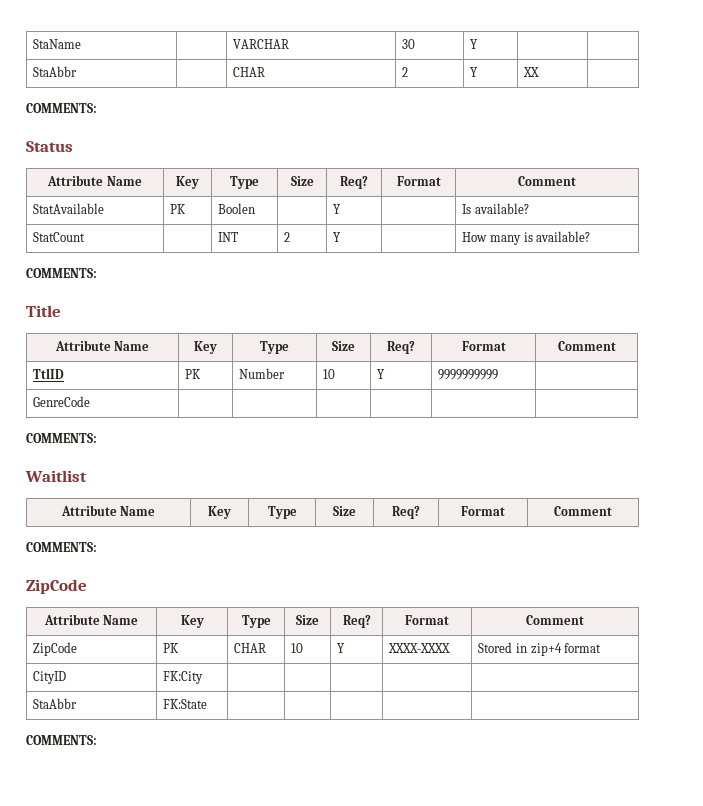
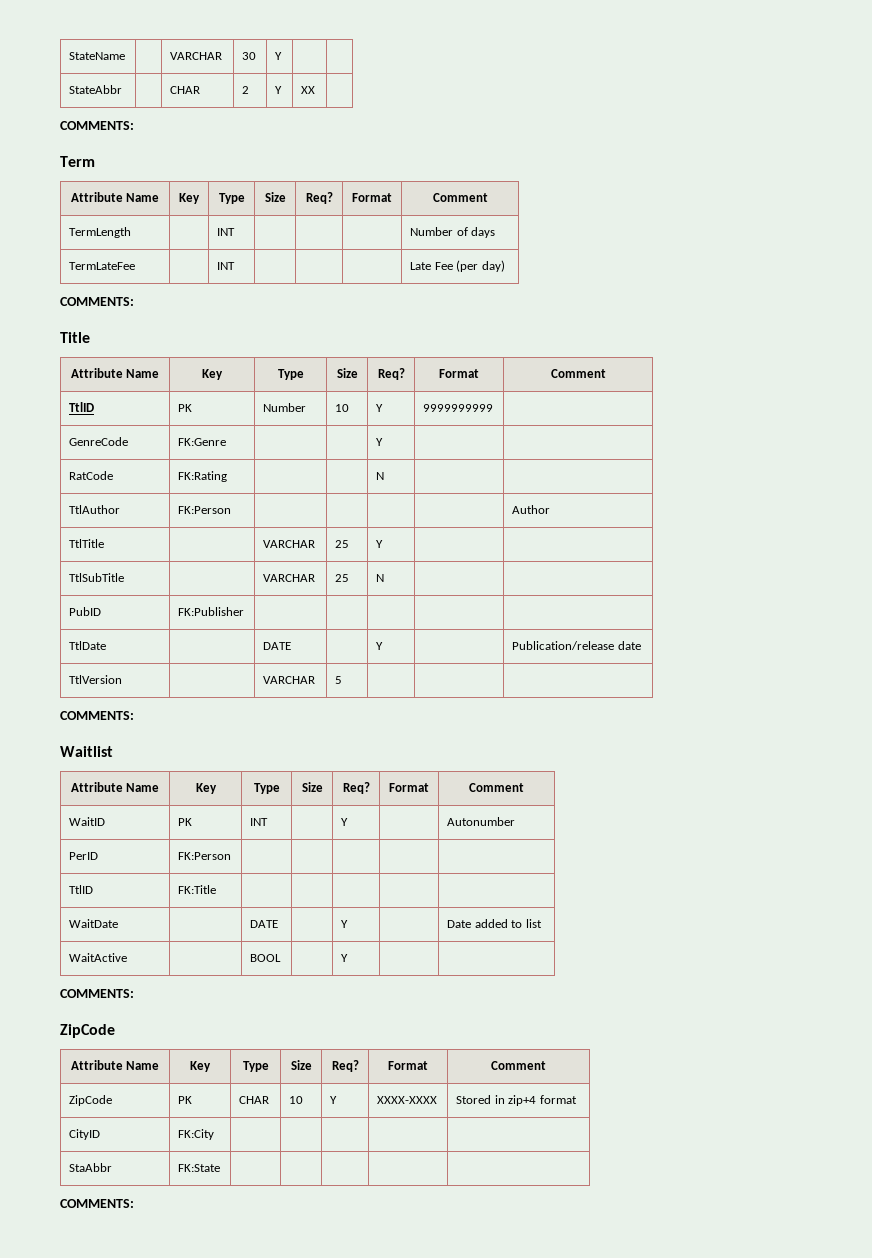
[33,39,82,49] StaName -> [69,52,126,60] StateName
[33,66,78,77] StaAbbr -> [69,85,123,94] StateAbbr
[26,141,73,152] [47,175,142,186] [176,176,199,189] [230,176,259,189] [290,176,314,186] [340,176,368,189] [396,176,441,186] [518,176,576,186] [33,203,105,214] [170,204,187,214] [218,203,256,214] [333,204,342,214] [462,203,529,214] [33,232,86,242] [218,232,239,242] [284,232,291,242] [333,232,342,242] [462,231,591,245] Status // Attribute Name | Key | Type | Size | Req? | Format | Comment // StatAvailable | PK | Boolen | | Y | | Is available? // StatCount | | INT | 2 | Y | | How many is available? -> [60,156,95,167] [70,192,160,202] [179,193,200,204] [218,193,245,204] [264,192,286,202] [305,192,333,204] [352,193,392,202] [432,193,488,202] [69,227,132,238] [217,228,236,236] [410,227,496,238] [69,262,136,270] [217,262,236,270] [410,260,505,272] Term // Attribute Name | Key | Type | Size | Req? | Format | Comment // TermLength | | INT | | | | Number of days // TermLateFee | | INT | | | | Late Fee (per day)
(91, 401) | | -> [178,438,227,446] [376,438,384,446] [69,471,114,480] [178,471,228,482] [376,472,385,480] [69,505,121,514] [178,506,232,514] [512,505,551,514] [69,539,105,548] [263,540,316,548] [335,540,350,548] [376,540,384,548] [69,573,125,582] [263,574,316,582] [335,574,350,582] [376,574,385,582] [69,607,102,616] [178,607,245,616] [69,641,107,650] [263,642,292,650] [376,642,384,650] [512,641,641,650] [69,675,123,684] [263,676,316,684] [335,676,343,684] FK:Genre | | | Y | | // RatCode | FK:Rating | | | N | | // TtlAuthor | FK:Person | | | | | Author // TtlTitle | | VARCHAR | 25 | Y | | // TtlSubTitle | | VARCHAR | 25 | N | | // PubID | FK:Publisher | | | | | // TtlDate | | DATE | | Y | | Publication/release date // TtlVersion | | VARCHAR | 5
(612, 511) none -> [69,817,106,826] [178,818,193,826] [250,818,269,826] [341,818,349,826] [447,817,516,826] [69,852,99,860] [178,852,232,860] [69,885,94,894] [178,885,217,894] [69,919,119,928] [250,920,279,928] [341,920,349,928] [447,919,542,928] [69,953,128,962] [250,954,282,962] [341,954,349,962] // WaitID | PK | INT | | Y | | Autonumber // PerID | FK:Person | | | | | // TtlID | FK:Title | | | | | // WaitDate | | DATE | | Y | | Date added to list // WaitActive | | BOOL | | Y | |

